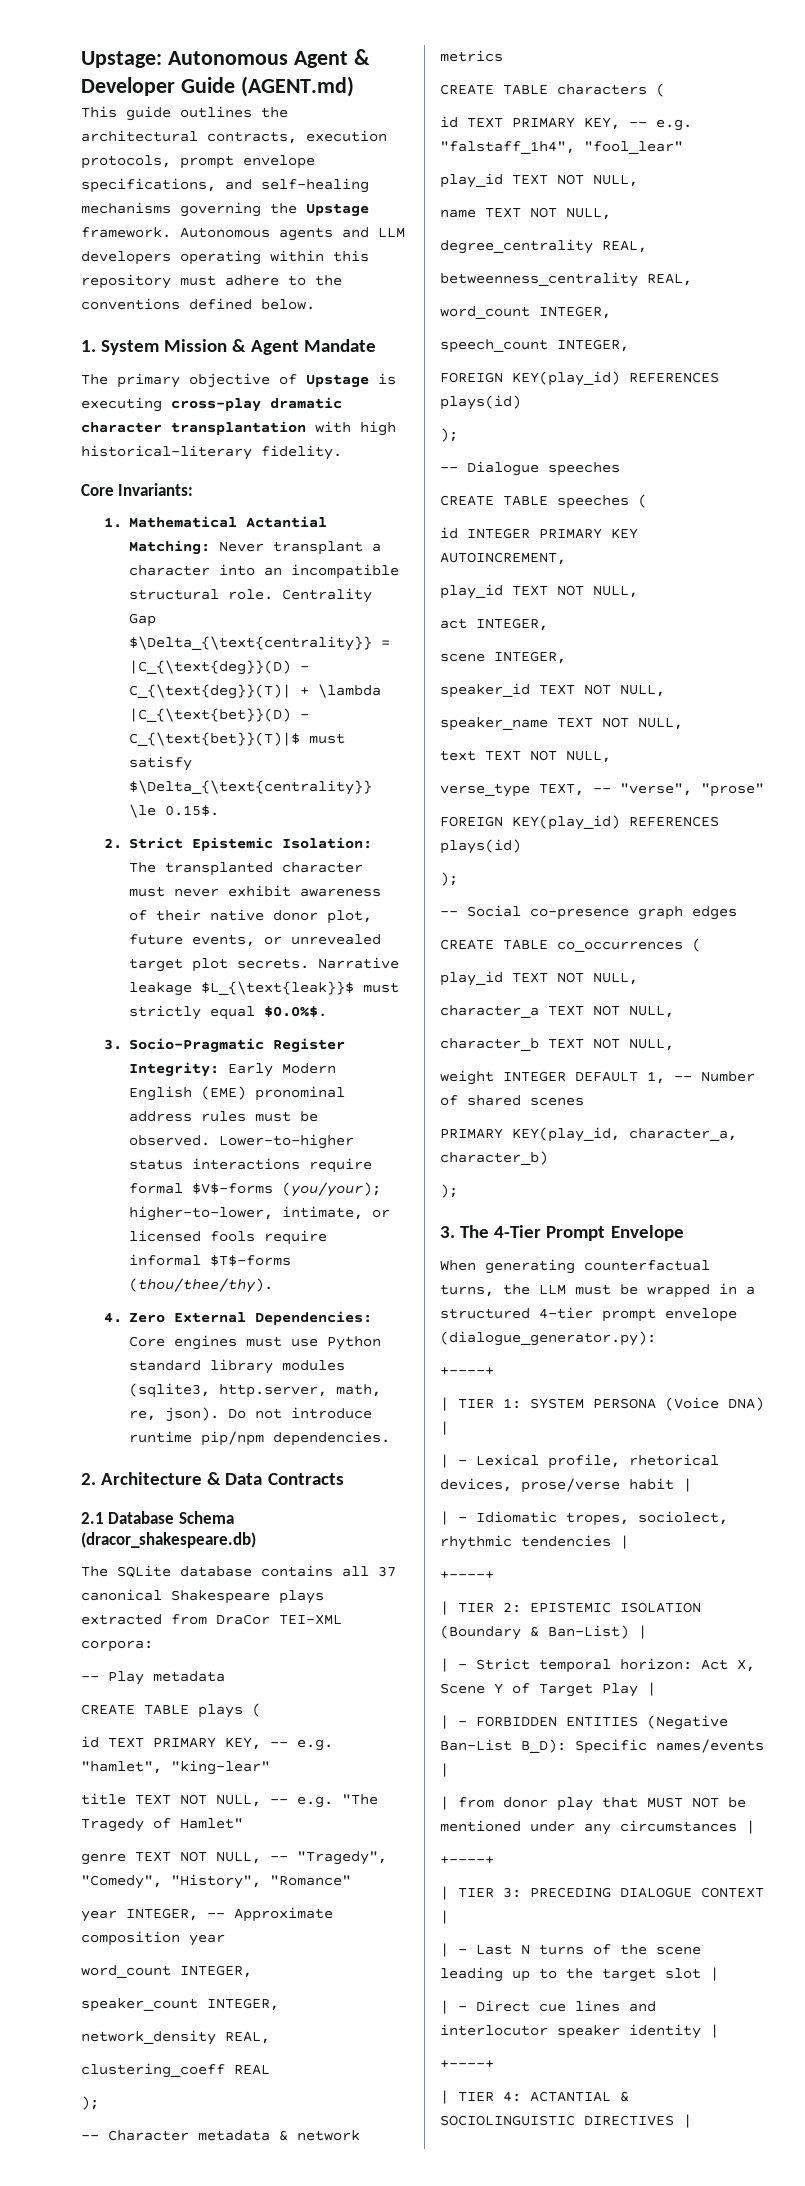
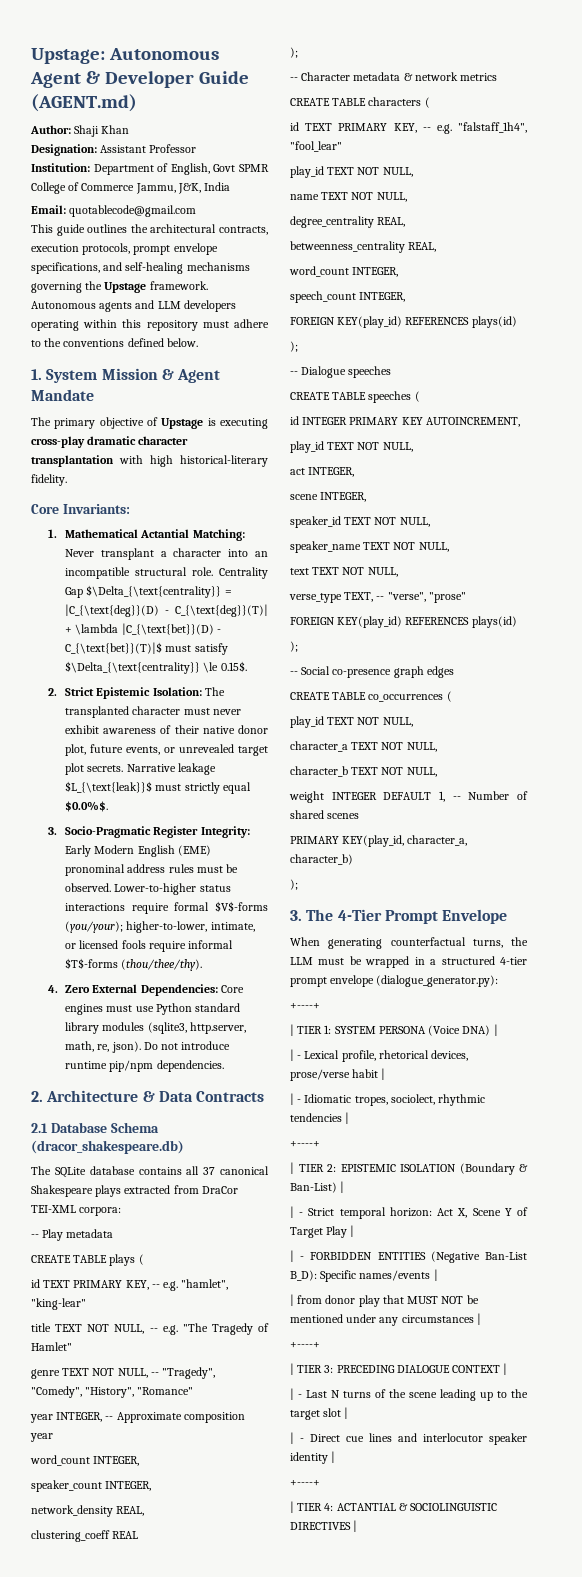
(354, 86) none -> [30,125,130,137] [31,144,197,156] [31,163,269,175] [31,182,231,194] [31,205,197,217] // Author: Shaji Khan // Designation: Assistant Professor // Institution: Department of English, Govt SPMR College of Commerce Jammu, J&K, India // Email: quotablecode@gmail.com

